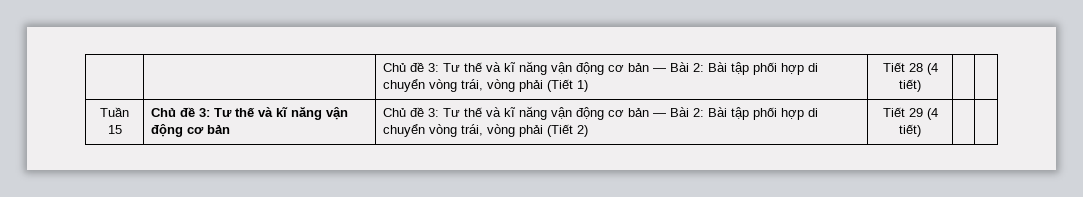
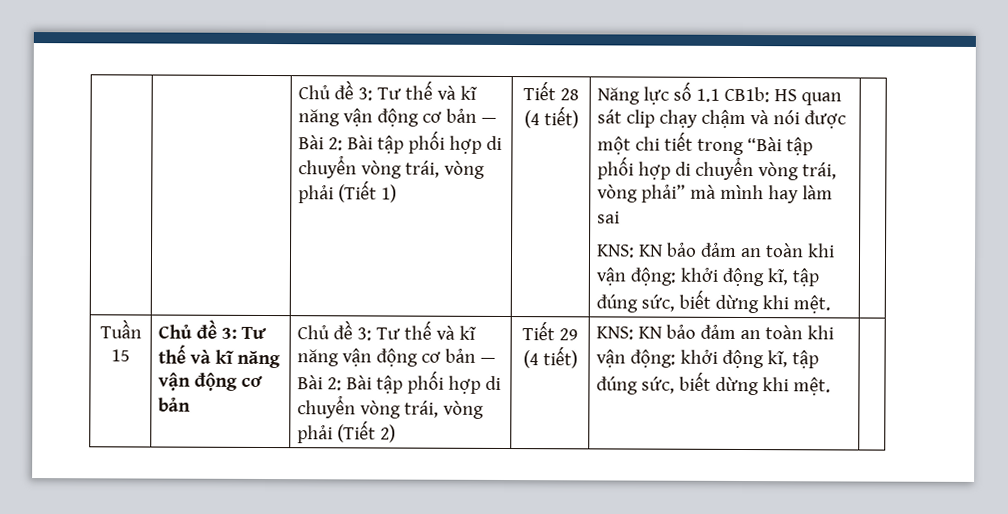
(921, 85) none -> [597,81,843,106] [597,109,847,129] [597,131,814,156] [597,156,838,181] [597,184,834,204] [597,211,621,224] [596,242,836,258] [596,267,820,287] [596,289,832,314] Năng lực số 1.1 CB1b: HS quan sát clip chạy chậm và nói được một chi tiết trong “Bài tập phối hợp di chuyển vòng trái, vòng phải” mà mình hay làm sai // KNS: KN bảo đảm an toàn khi vận động: khởi động kĩ, tập đúng sức, biết dừng khi mệt.
(921, 130) none -> [596,324,835,340] [596,349,820,369] [596,371,832,396] KNS: KN bảo đảm an toàn khi vận động: khởi động kĩ, tập đúng sức, biết dừng khi mệt.

